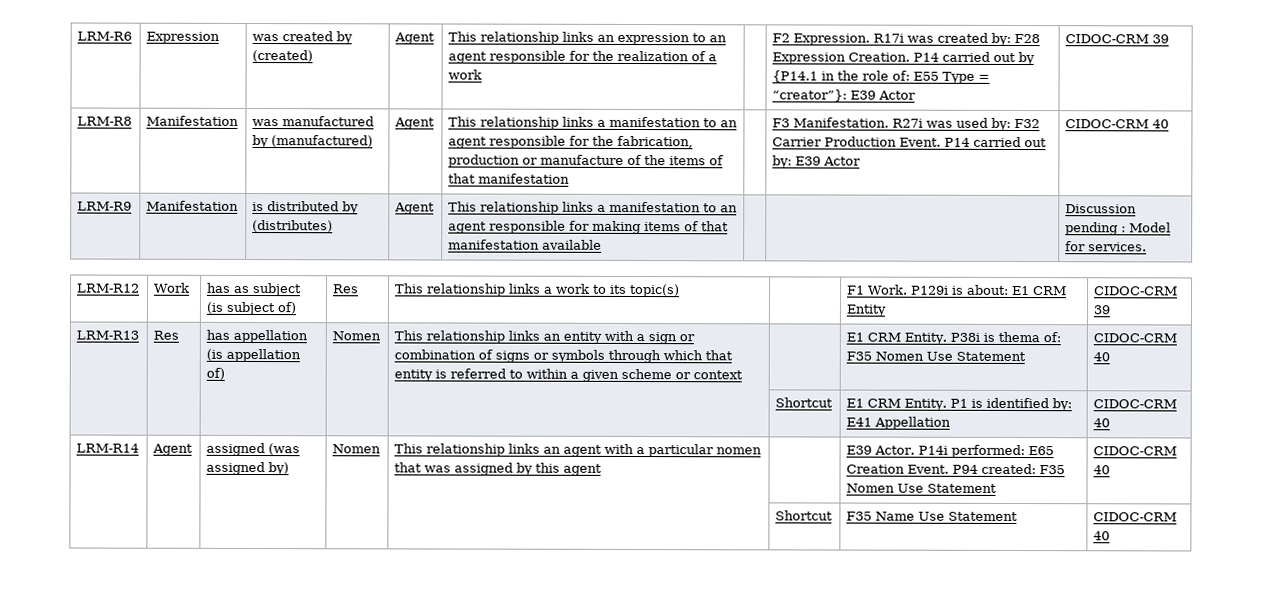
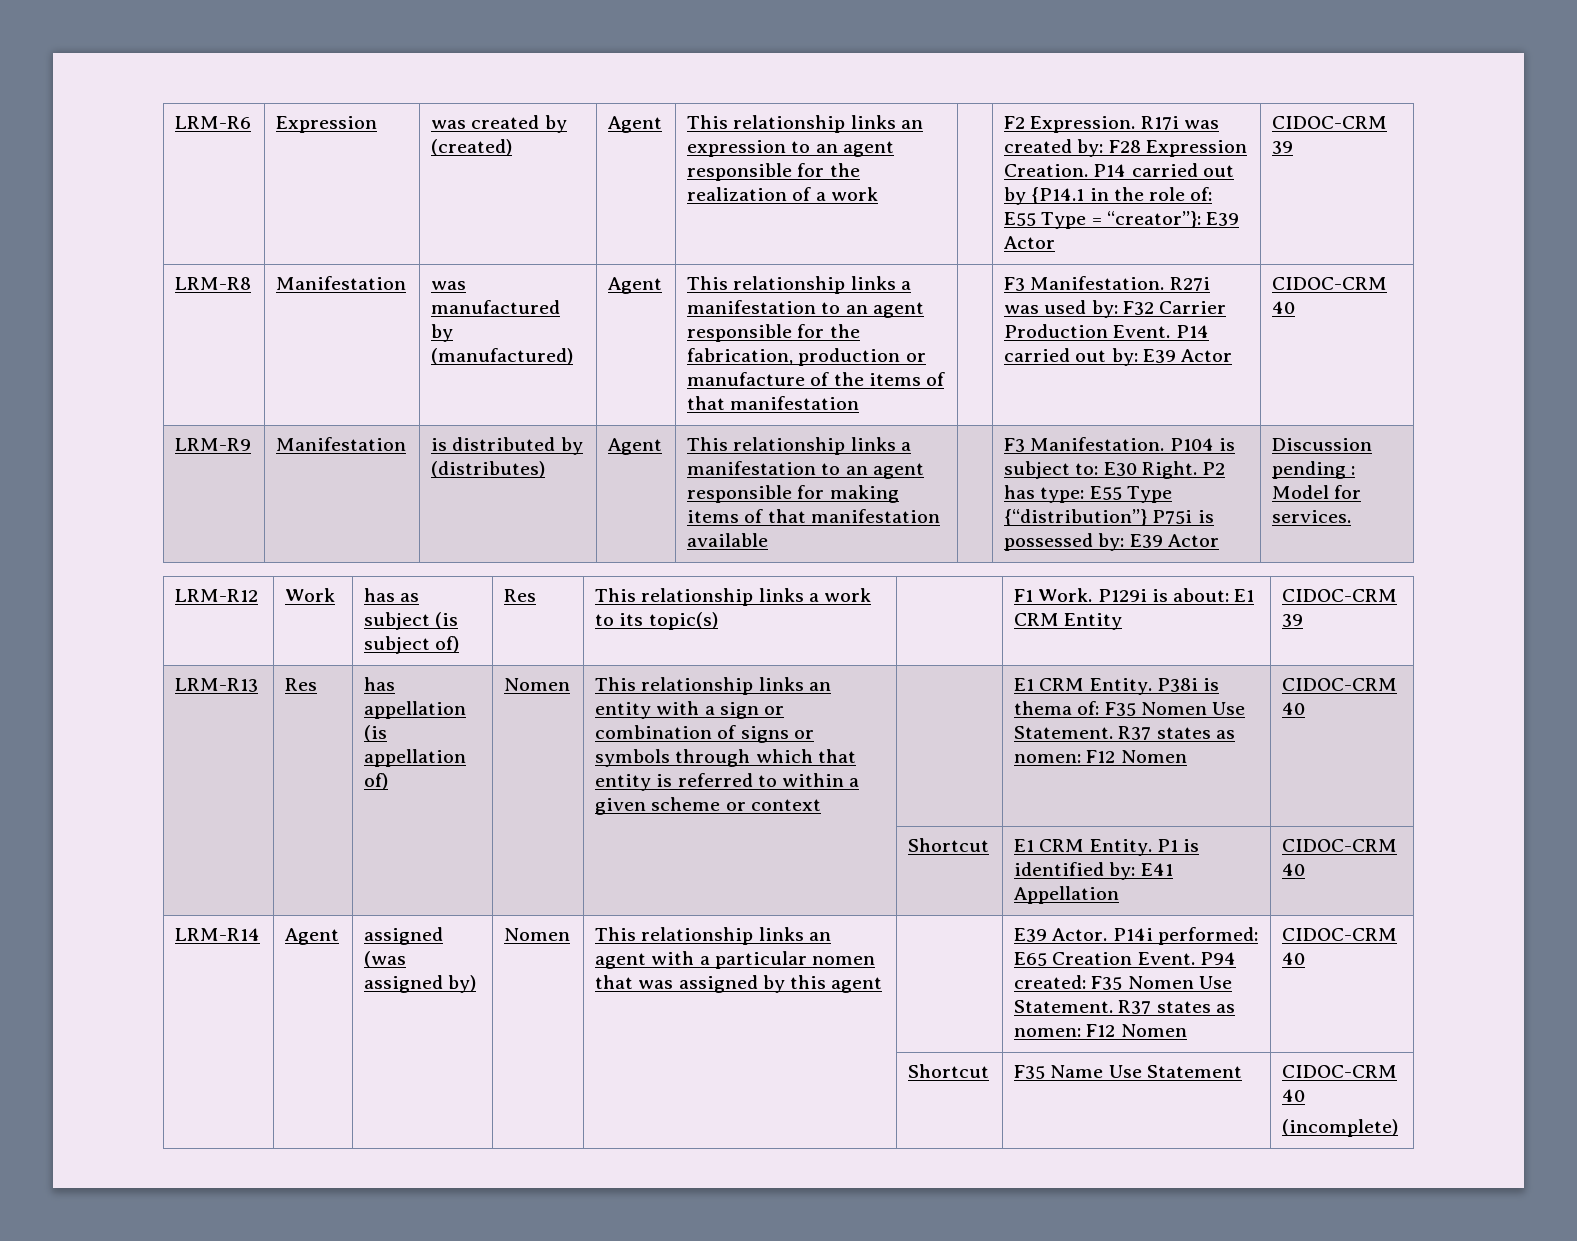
(603, 244) none -> [1004,437,1235,452] [1004,461,1226,479] [1004,485,1172,503] [1004,509,1214,526] [1004,533,1219,551] F3 Manifestation. P104 is subject to: E30 Right. P2 has type: E55 Type {“distribution”} P75i is possessed by: E39 Actor
[956,351,1027,362] Statement -> [1014,726,1235,740] [1014,750,1187,763] Statement. R37 states as nomen: F12 Nomen
[927,483,998,493] Statement -> [1014,1000,1235,1014] [1014,1024,1187,1037] Statement. R37 states as nomen: F12 Nomen
(1111, 536) none -> [1282,1119,1399,1137] // (incomplete)

